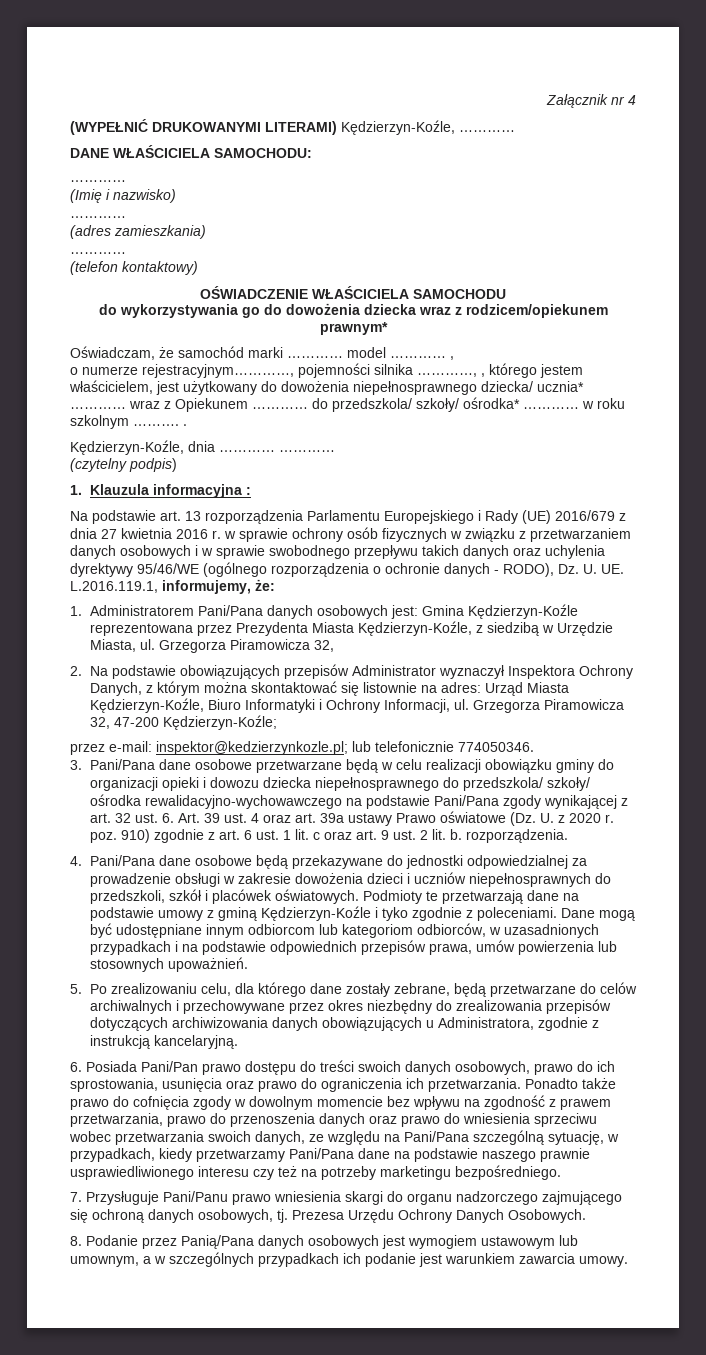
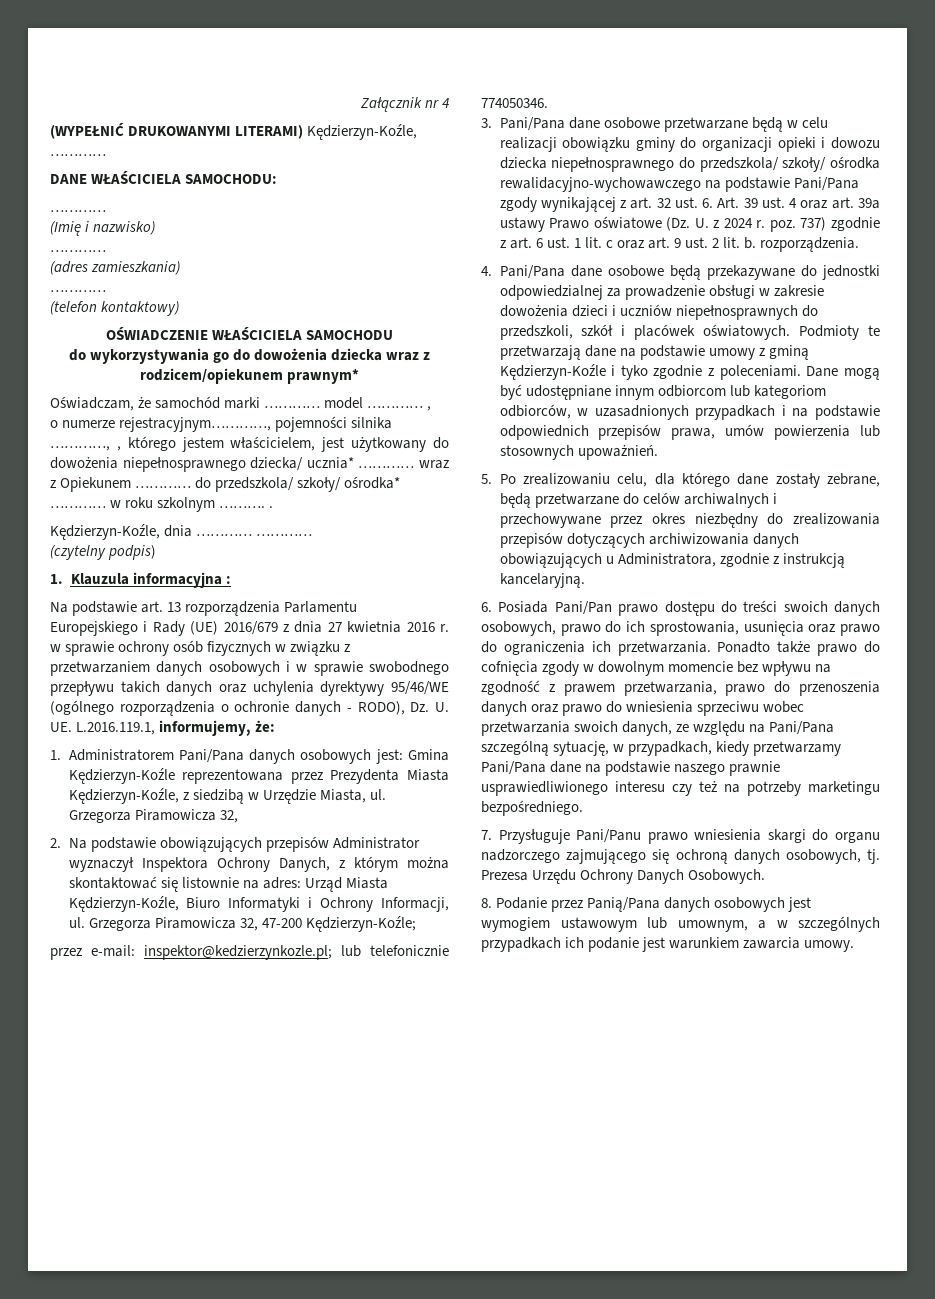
[568,813,601,823] 2020 -> [723,218,753,228] 2024
[120,829,150,843] 910) -> [800,217,827,231] 737)

